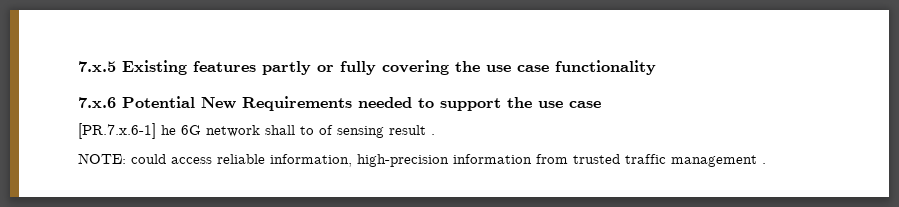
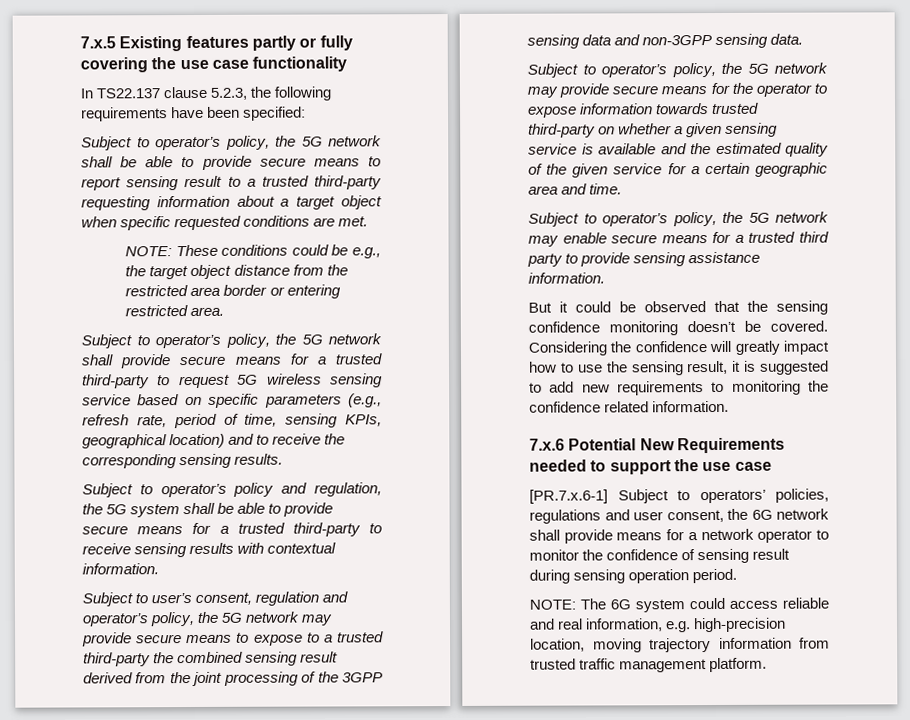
(656, 67) none -> [80,86,333,101] [81,106,307,122] [81,135,382,151] [81,155,381,170] [81,175,382,191] [81,195,383,211] [81,215,369,231] [125,244,382,259] [125,264,348,280] [125,284,341,299] [125,305,225,317] [81,333,382,349] [81,353,383,369] [82,373,383,389] [82,393,382,408] [82,413,382,429] [82,433,346,449] [82,453,284,469] [82,482,382,498] [82,502,334,518] [82,522,382,537] [82,542,337,558] [82,563,159,575] [82,591,349,607] [82,611,334,627] [82,631,384,647] [83,651,339,667] [83,671,383,687] [527,33,804,49] [527,62,828,78] [527,82,827,98] [528,102,760,118] [528,122,779,138] [528,142,829,157] [528,162,828,178] [528,183,623,195] [528,211,829,227] [528,231,829,247] [527,251,761,267] [528,272,605,284] [528,300,828,315] [528,320,828,336] [528,340,829,356] [529,360,829,376] [529,380,829,396] [529,400,730,413] // In TS22.137 clause 5.2.3, the following requirements have been specified: // Subject to operator’s policy, the 5G network shall be able to provide secure means to report sensing result to a trusted third-party requesting information about a target object when specific requested conditions are met. // NOTE: These conditions could be e.g., the target object distance from the restricted area border or entering restricted area. // Subject to operator’s policy, the 5G network shall provide secure means for a trusted third-party to request 5G wireless sensing service based on specific parameters (e.g., refresh rate, period of time, sensing KPIs, geographical location) and to receive the corresponding sensing results. // Subject to operator’s policy and regulation, the 5G system shall be able to provide secure means for a trusted third-party to receive sensing results with contextual information. // Subject to user’s consent, regulation and operator’s policy, the 5G network may provide secure means to expose to a trusted third-party the combined sensing result derived from the joint processing of the 3GPP sensing data and non-3GPP sensing data. // Subject to operator’s policy, the 5G network may provide secure means for the operator to expose information towards trusted third-party on whether a given sensing service is available and the estimated quality of the given service for a certain geographic area and time. // Subject to operator’s policy, the 5G network may enable secure means for a trusted third party to provide sensing assistance information. // But it could be observed that the sensing confidence monitoring doesn’t be covered. Considering the confidence will greatly impact how to use the sensing result, it is suggested to add new requirements to monitoring the confidence related information.
[161,125,435,138] [78,153,449,167] he 6G network shall to of sensing result . // NOTE: could access reliable information, high-precision -> [617,488,829,504] [529,508,829,524] [529,528,829,544] [529,548,791,564] [529,568,738,584] [529,597,829,613] [529,617,787,633] [530,638,711,653] Subject to operators’ policies, regulations and user consent, the 6G network shall provide means for a network operator to monitor the confidence of sensing result during sensing operation period. // NOTE: The 6G system could access reliable and real information, e.g. high-precision location, moving trajectory
[762,163,766,164] . -> [709,657,768,673] platform.

